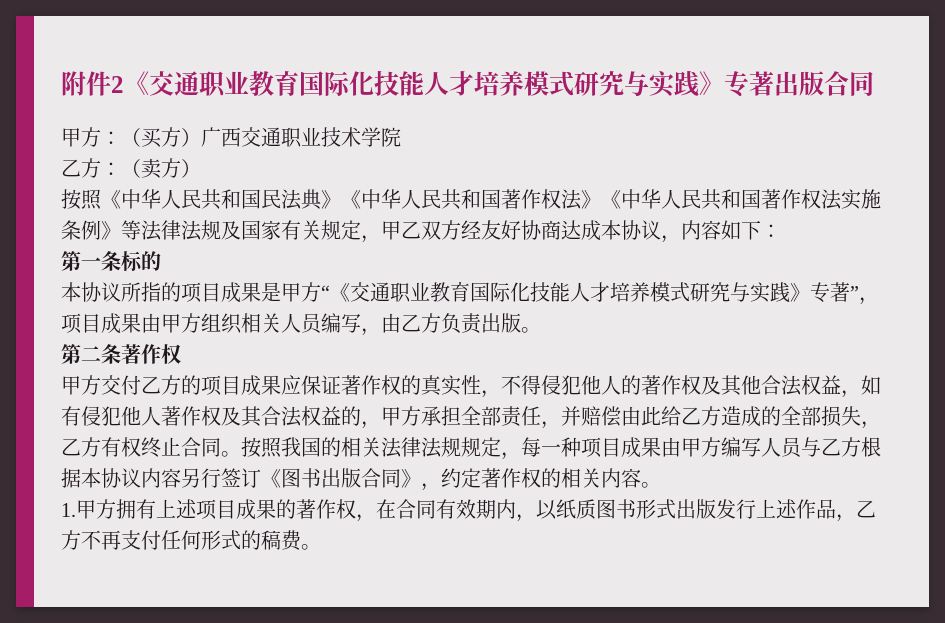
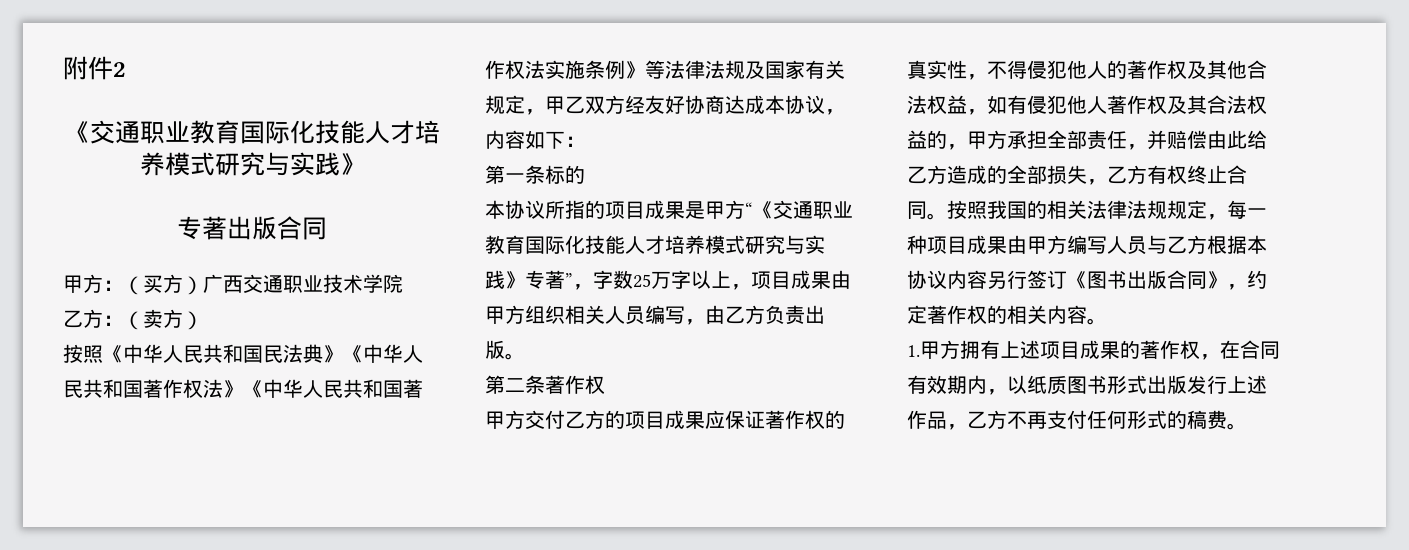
(124, 84) none -> (126, 69) //
(724, 83) none -> (365, 164) //
(879, 301) none -> [593,270,751,290] 字数25万字以上，

